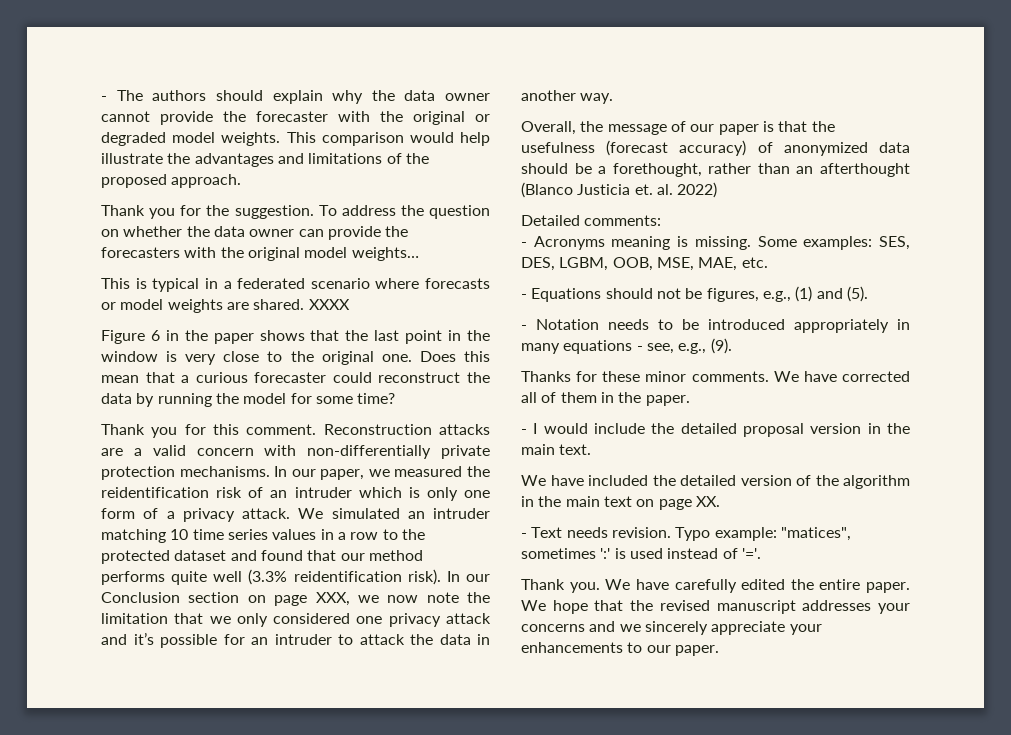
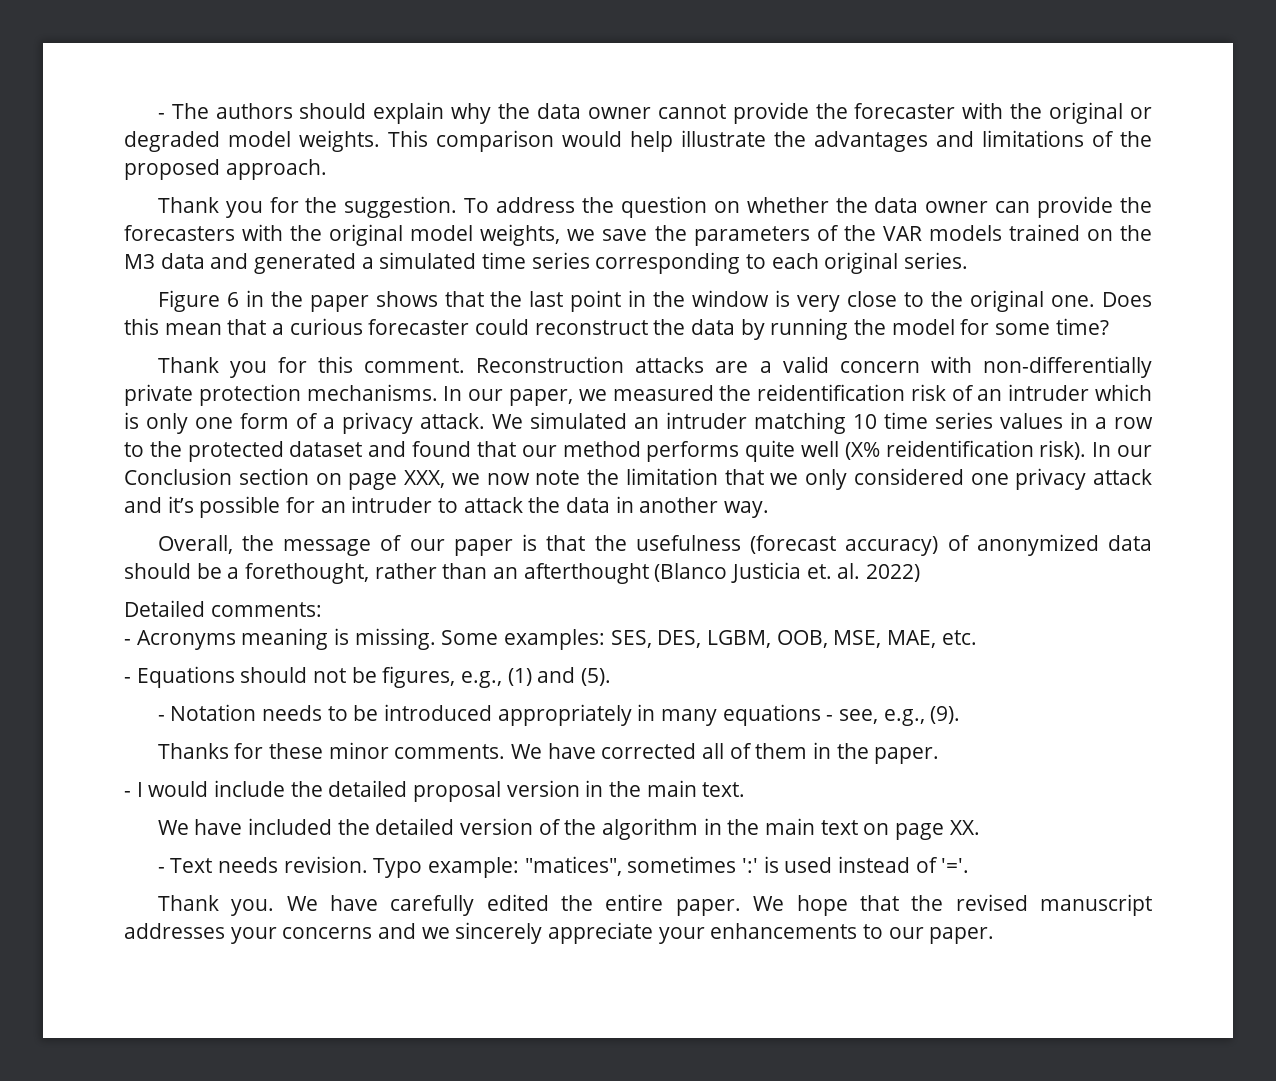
[351,247,419,261] [101,278,490,292] [101,299,350,313] weights… // This is typical in a federated scenario where forecasts or model weights are shared. XXXX -> [480,224,1152,246] [124,252,969,274] weights, we save the parameters of the VAR models trained on the M3 data and generated a simulated time series corresponding to each original series.
[248,569,288,585] (3.3% -> [844,442,880,460] (X%

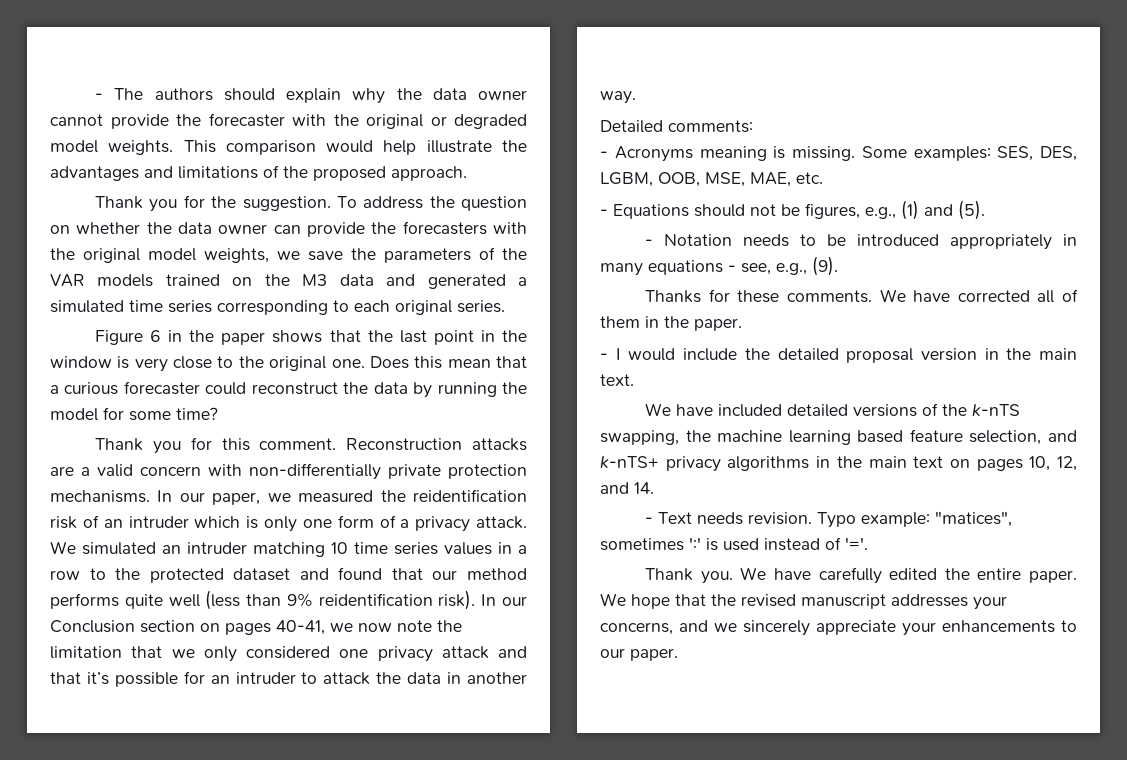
[844,442,880,460] (X% -> [205,590,313,610] (less than 9%
[348,470,445,490] page XXX, -> [225,620,325,635] pages 40-41,
(162, 505) none -> [50,672,81,684] that
[157,534,1153,556] [124,562,921,584] // Overall, the message of our paper is that the usefulness (forecast accuracy) of anonymized data should be a forethought, rather than an afterthought (Blanco Justicia et. al. 2022) -> (636, 97) none
[328,742,389,759] minor -> (780, 296) none
[337,818,699,840] the detailed version of the algorithm -> [787,403,1021,417] [600,429,1077,445] [600,456,810,472] detailed versions of the k-nTS swapping, the machine learning based feature selection, and k-nTS+ privacy algorithms
[895,820,980,840] page XX. -> [976,456,1077,471] [600,482,654,494] pages 10, 12, and 14.
[282,927,373,939] concerns -> [600,622,673,635] concerns,

